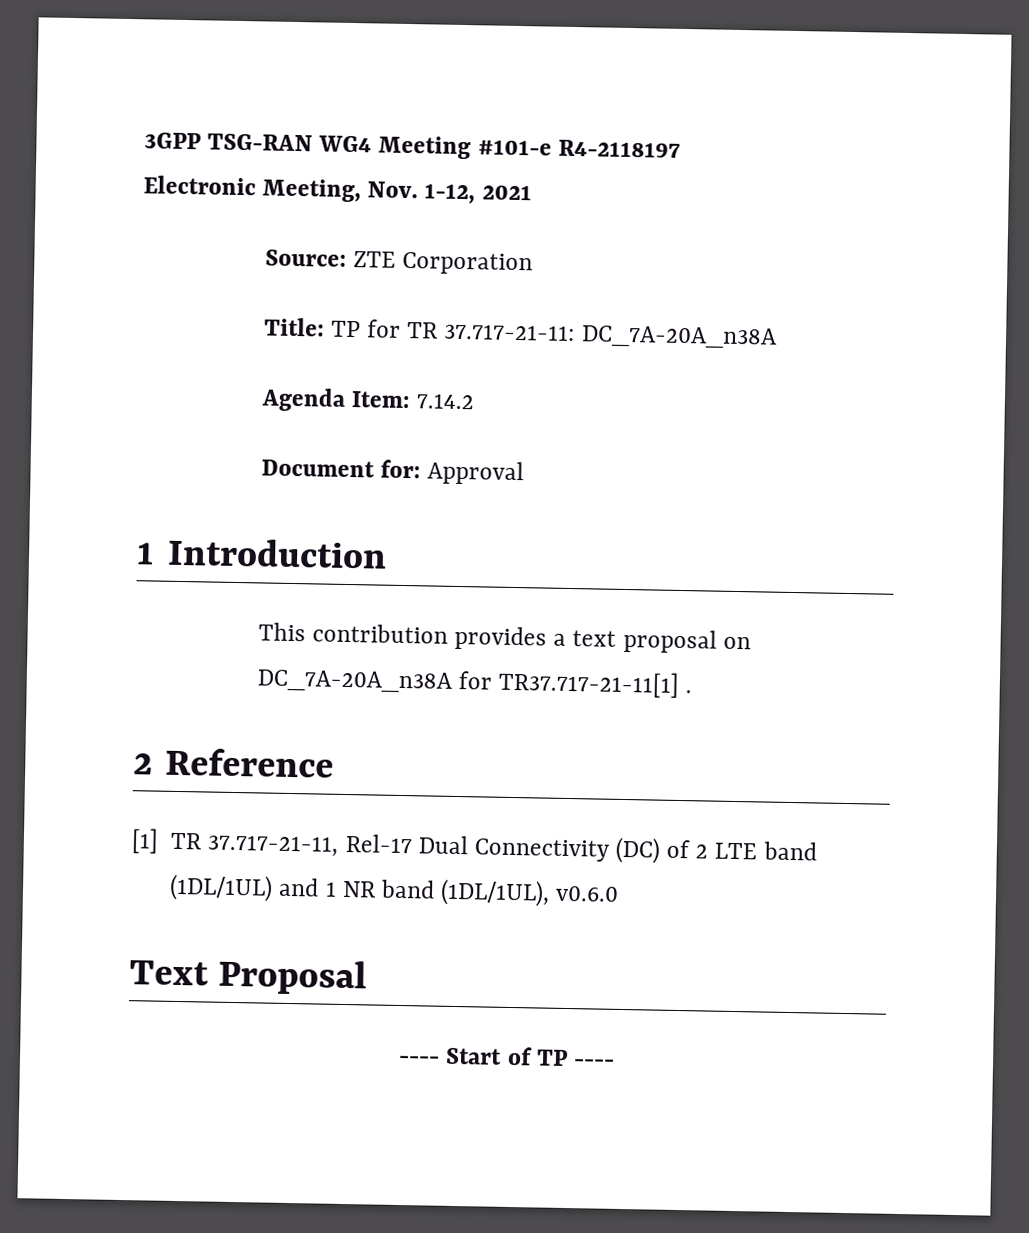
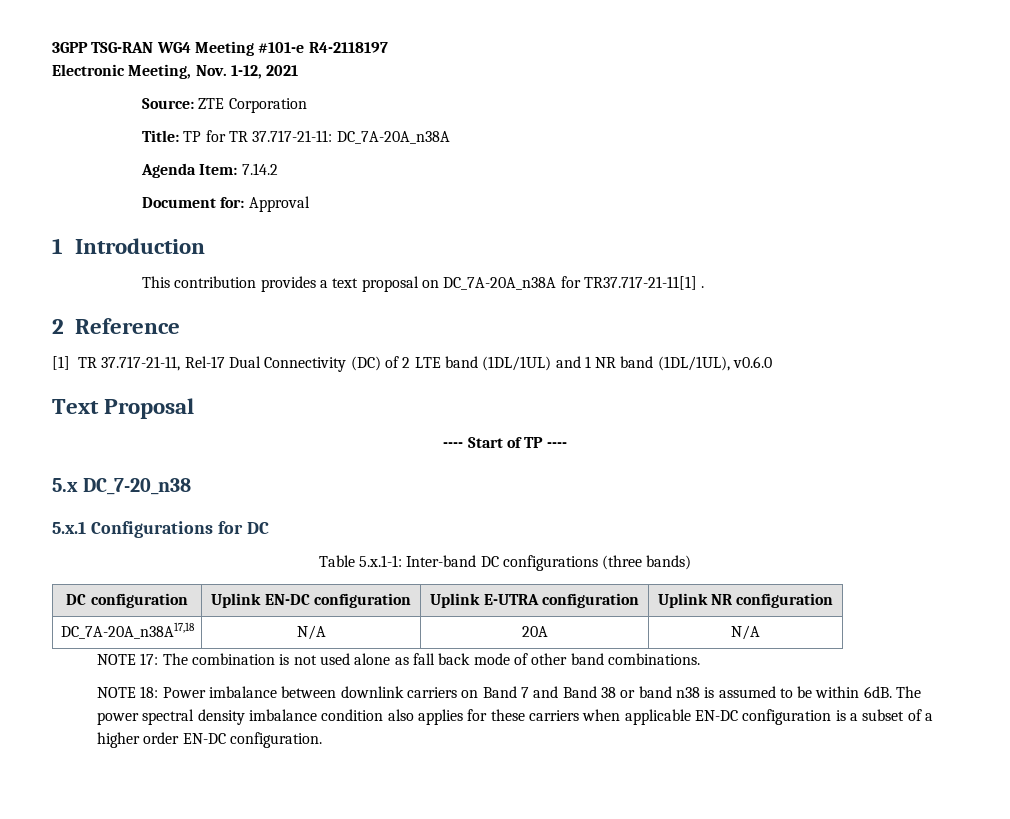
(615, 1062) none -> [52,478,192,495] [52,521,269,538] [318,555,692,571] [66,593,188,608] [211,593,411,608] [430,593,639,608] [657,593,834,608] [60,622,195,639] [296,625,326,640] [521,626,548,637] [731,625,760,640] [97,653,700,665] [97,686,922,698] [97,709,933,725] [97,732,323,748] // 5.x DC_7-20_n38 // 5.x.1 Configurations for DC // Table 5.x.1-1: Inter-band DC configurations (three bands) // DC configuration | Uplink EN-DC configuration | Uplink E-UTRA configuration | Uplink NR configuration // DC_7A-20A_n38A17,18 | N/A | 20A | N/A // NOTE 17: The combination is not used alone as fall back mode of other band combinations. // NOTE 18: Power imbalance between downlink carriers on Band 7 and Band 38 or band n38 is assumed to be within 6dB. The power spectral density imbalance condition also applies for these carriers when applicable EN-DC configuration is a subset of a higher order EN-DC configuration.

